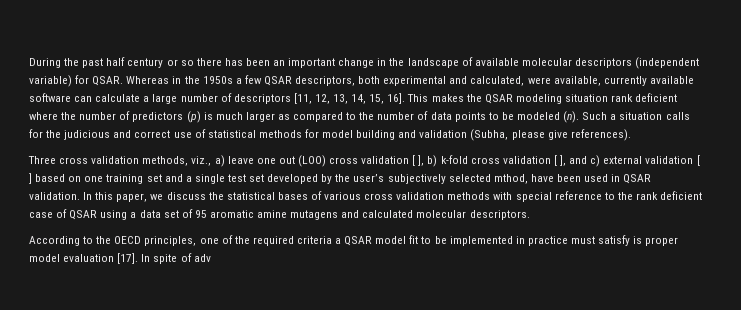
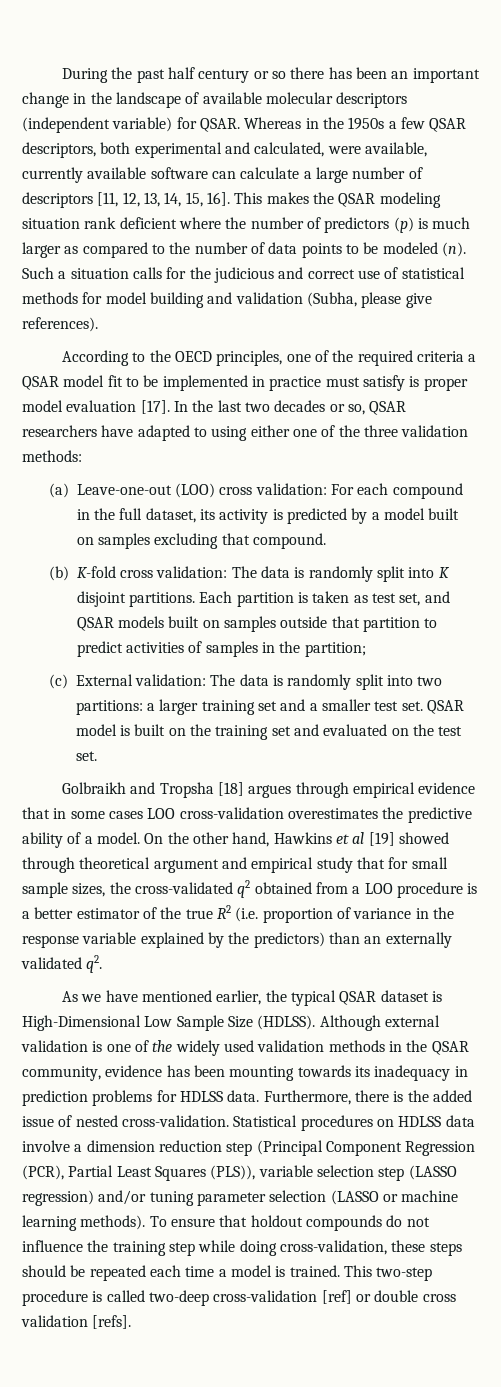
[28,155,700,167] [29,173,652,184] [29,191,703,202] [29,209,530,220] // Three cross validation methods, viz., a) leave one out (LOO) cross validation [ ], b) k-fold cross validation [ ], and c) external validation [ ] based on one training set and a single test set developed by the user’s subjectively selected mthod, have been used in QSAR validation. In this paper, we discuss the statistical bases of various cross validation methods with special reference to the rank deficient case of QSAR using a data set of 95 aromatic amine mutagens and calculated molecular descriptors. -> (98, 324) none
[153,253,211,264] spite of adv -> [192,400,407,415] [22,425,469,441] [22,450,82,462] [48,483,463,499] [76,508,460,524] [76,533,327,549] [48,566,449,582] [76,591,450,607] [76,616,438,632] [76,641,366,657] [48,674,443,690] [75,699,465,715] [75,724,463,740] [75,751,97,761] [62,782,476,798] [22,807,472,823] [22,832,449,848] [22,857,448,873] [22,880,478,898] [22,905,454,923] [22,932,452,948] [21,955,103,973] [62,990,442,1006] [22,1015,440,1031] [21,1040,469,1056] [22,1065,468,1081] [22,1090,472,1106] [22,1115,475,1131] [22,1140,476,1156] [22,1165,457,1181] [22,1190,459,1206] [22,1215,430,1231] [22,1240,462,1256] [22,1265,433,1281] [22,1290,456,1306] [21,1315,132,1329] the last two decades or so, QSAR researchers have adapted to using either one of the three validation methods: // (a) Leave-one-out (LOO) cross validation: For each compound in the full dataset, its activity is predicted by a model built on samples excluding that compound. // (b) K-fold cross validation: The data is randomly split into K disjoint partitions. Each partition is taken as test set, and QSAR models built on samples outside that partition to predict activities of samples in the partition; // (c) External validation: The data is randomly split into two partitions: a larger training set and a smaller test set. QSAR model is built on the training set and evaluated on the test set. // Golbraikh and Tropsha [18] argues through empirical evidence that in some cases LOO cross-validation overestimates the predictive ability of a model. On the other hand, Hawkins et al [19] showed through theoretical argument and empirical study that for small sample sizes, the cross-validated q2 obtained from a LOO procedure is a better estimator of the true R2 (i.e. proportion of variance in the response variable explained by the predictors) than an externally validated q2. // As we have mentioned earlier, the typical QSAR dataset is High-Dimensional Low Sample Size (HDLSS). Although external validation is one of the widely used validation methods in the QSAR community, evidence has been mounting towards its inadequacy in prediction problems for HDLSS data. Furthermore, there is the added issue of nested cross-validation. Statistical procedures on HDLSS data involve a dimension reduction step (Principal Component Regression (PCR), Partial Least Squares (PLS)), variable selection step (LASSO regression) and/or tuning parameter selection (LASSO or machine learning methods). To ensure that holdout compounds do not influence the training step while doing cross-validation, these steps should be repeated each time a model is trained. This two-step procedure is called two-deep cross-validation [ref] or double cross validation [refs].

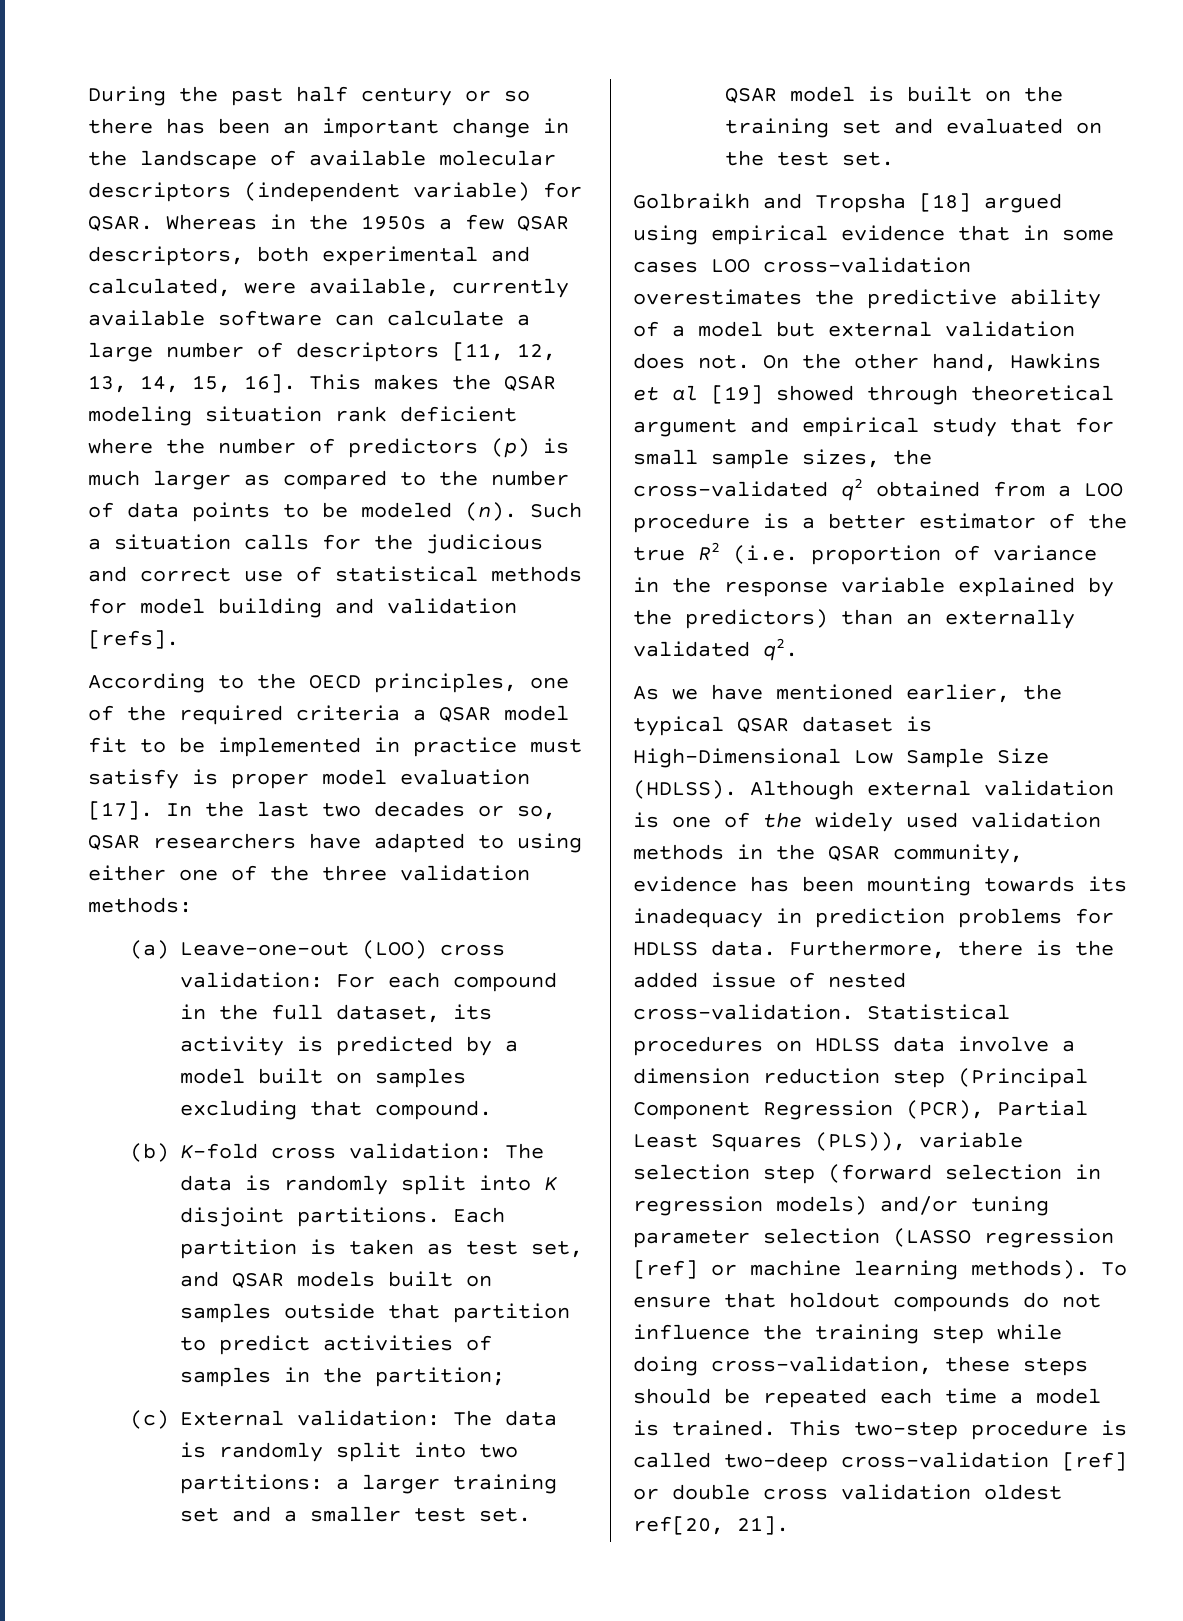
[306,292,432,308] [22,317,98,332] (Subha, please give references). -> [88,630,179,649] [refs].
[248,782,349,798] argues through -> [984,193,1062,213] [633,225,698,245] argued using
[96,832,140,844] model. -> [698,321,1075,337] [633,353,750,369] model but external validation does not.
[408,1165,457,1180] [22,1190,94,1206] (LASSO regression) -> [828,1164,1101,1183] [633,1196,867,1216] (forward selection in regression models)
(379, 1197) none -> [984,1228,1114,1248] [633,1260,698,1279] regression [ref]
[92,1315,132,1329] [refs]. -> [984,1484,1062,1500] [633,1516,789,1535] oldest ref[20, 21].

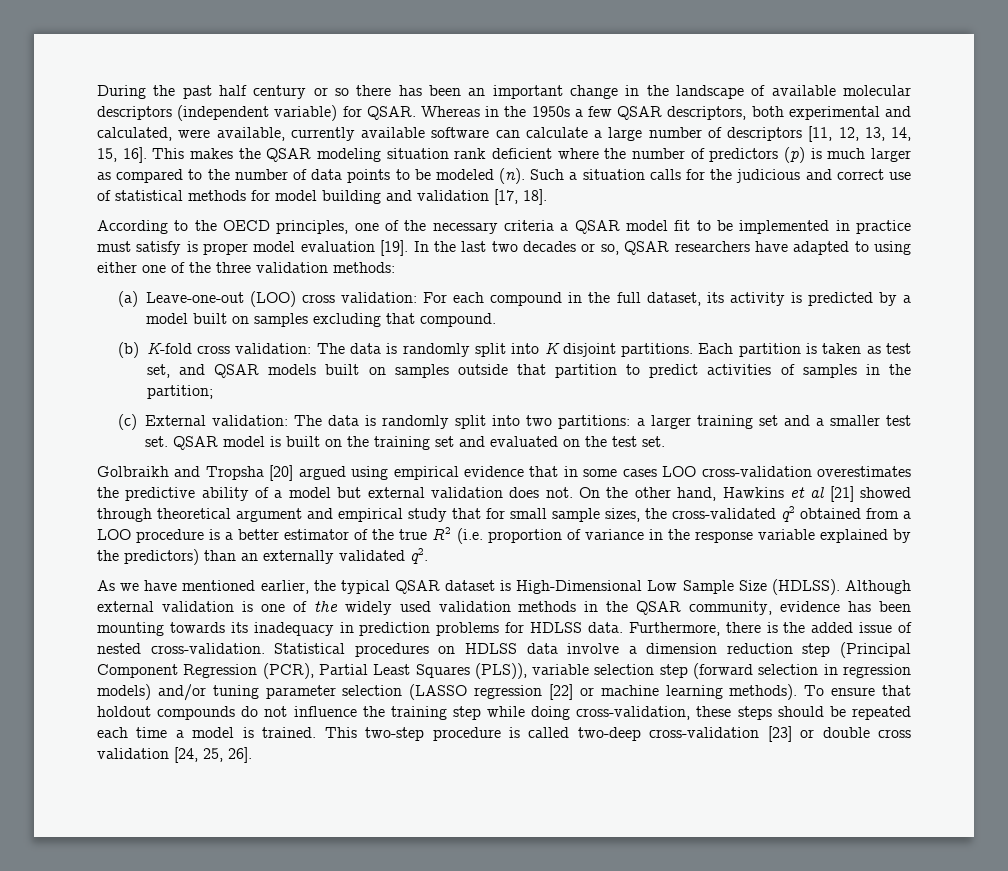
[88,630,179,649] [refs]. -> [494,189,547,205] [17, 18].
[179,705,283,725] required -> [432,222,498,234] necessary
[88,801,153,820] [17]. -> [380,240,409,256] [19].
[919,193,971,212] [18] -> [269,465,294,481] [20]
[711,385,763,404] [19] -> [829,486,854,502] [21]
[633,1260,698,1279] [ref] -> [549,684,573,700] [22]
[1062,1452,1127,1471] [ref] -> [767,726,792,742] [23]
[984,1484,1062,1500] [633,1516,789,1535] oldest ref[20, 21]. -> [174,747,252,763] [24, 25, 26].

